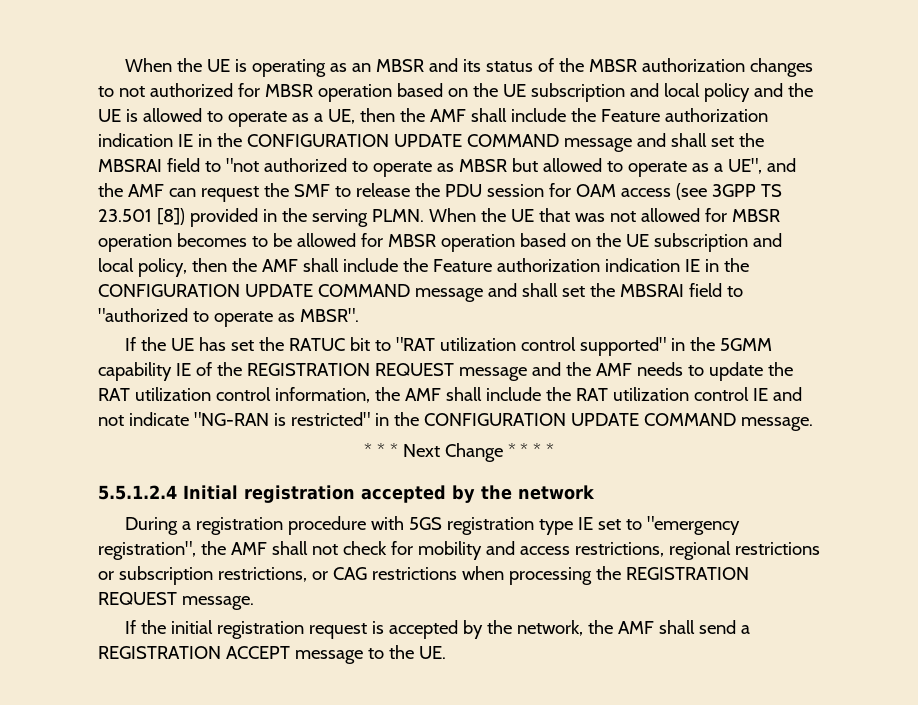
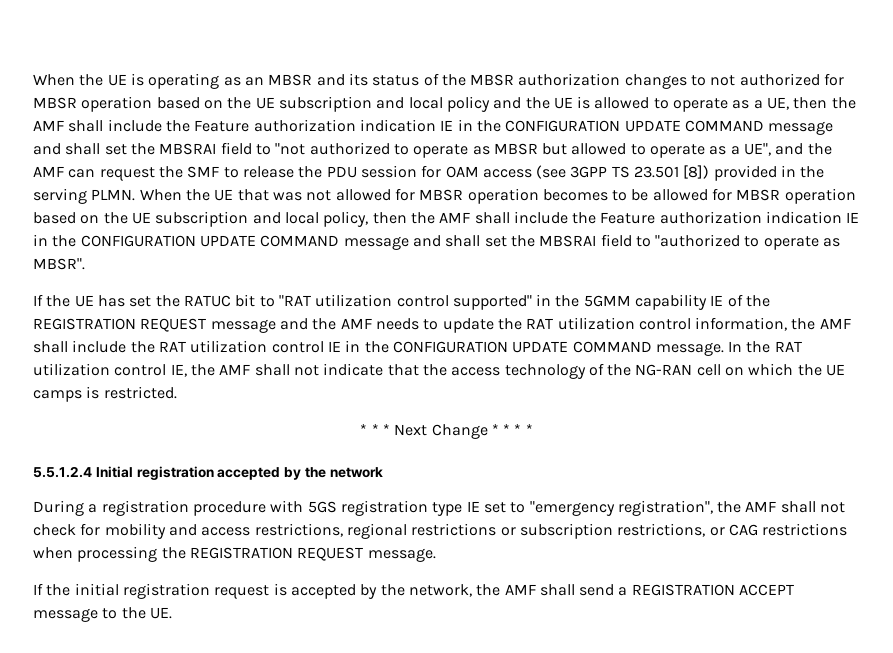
[772,387,802,401] [98,412,370,426] and not indicate "NG-RAN is restricted" -> (341, 346) none
(813, 424) none -> [728,341,802,353] [33,363,846,379] [33,386,177,402] In the RAT utilization control IE, the AMF shall not indicate that the access technology of the NG-RAN cell on which the UE camps is restricted.

